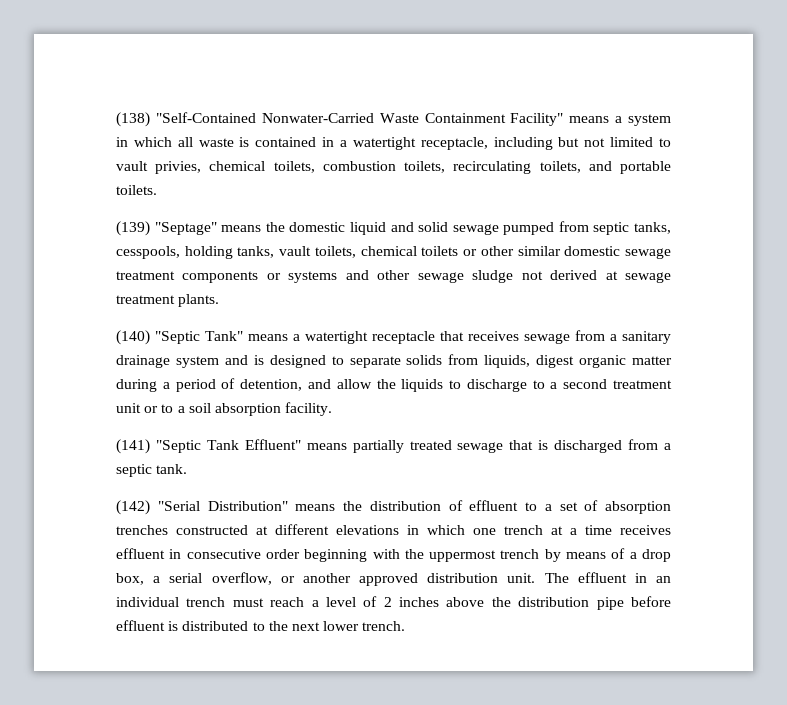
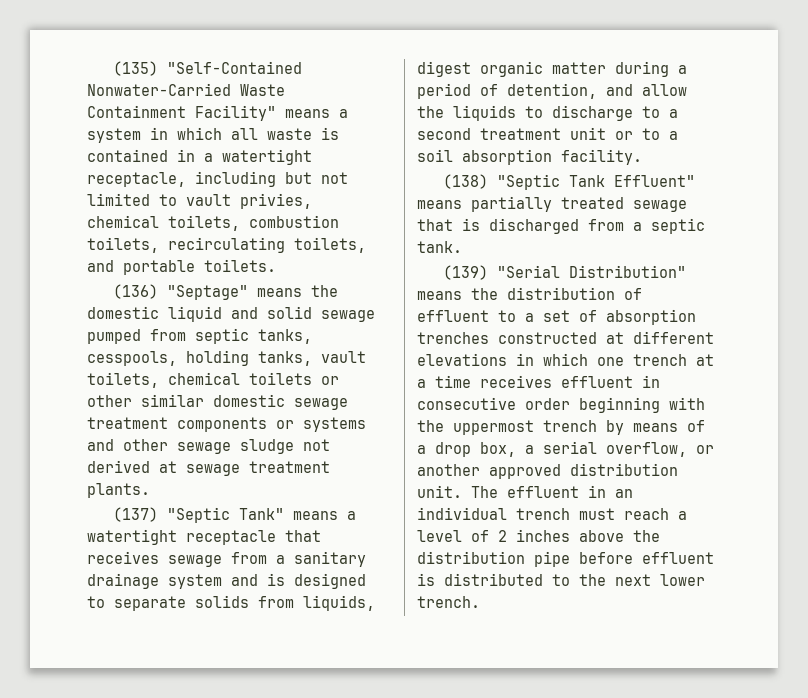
[116,112,150,127] (138) -> [112,61,158,76] (135)
[116,221,150,236] (139) -> [112,284,158,299] (136)
[116,330,150,345] (140) -> [112,507,158,522] (137)
[116,439,150,454] (141) -> [442,174,488,189] (138)
[116,500,150,515] (142) -> [442,265,488,280] (139)

